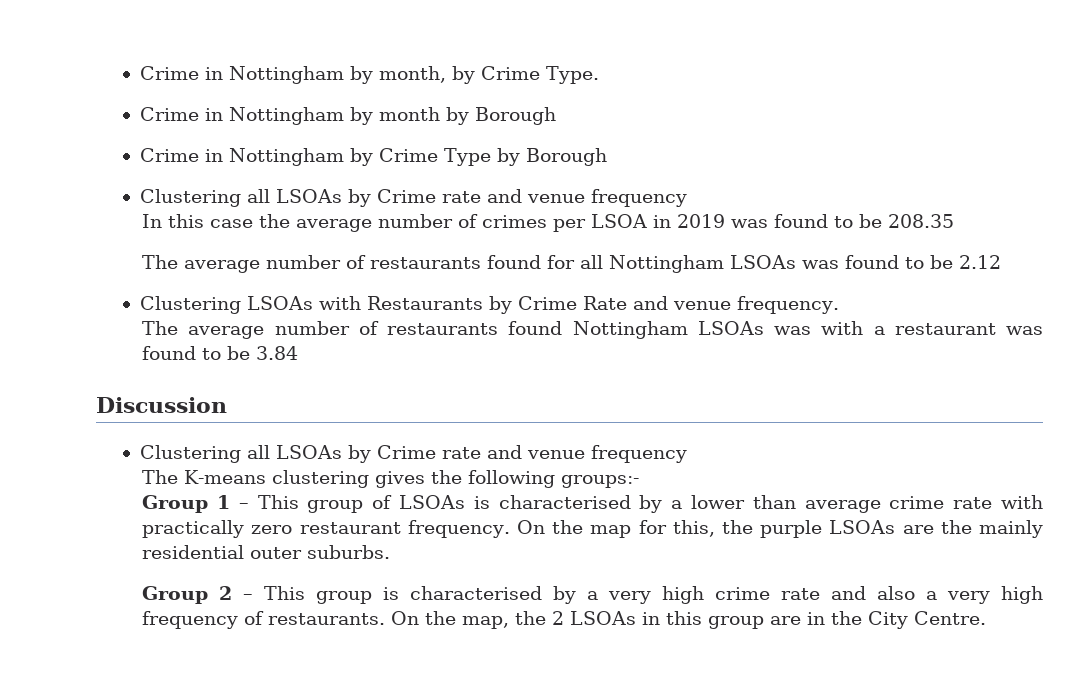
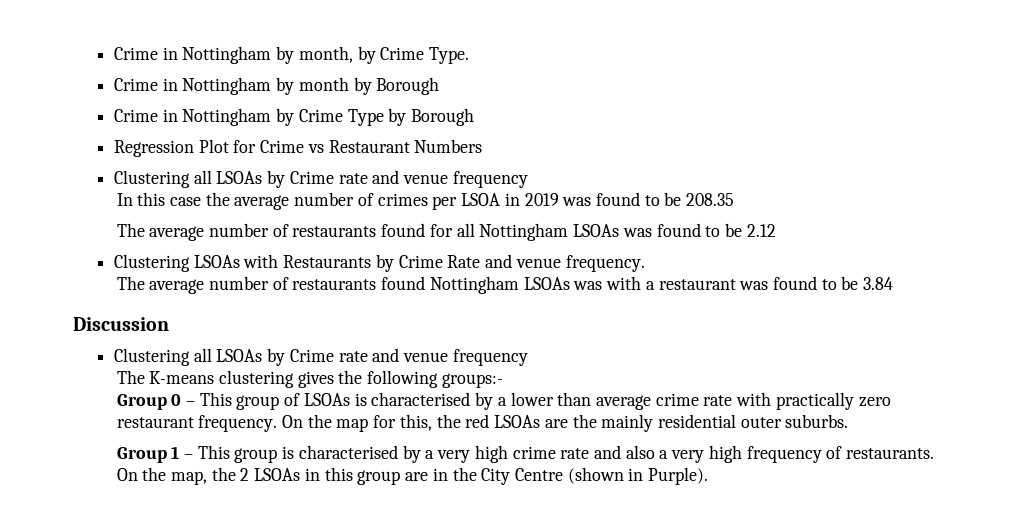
(607, 157) none -> [114,139,483,157] // Regression Plot for Crime vs Restaurant Numbers
[216,495,230,509] 1 -> [171,394,182,406] 0
[760,520,823,538] purple -> [465,414,490,428] red
[219,586,233,600] 2 -> [171,446,180,459] 1
[914,611,987,625] Centre. -> [515,467,709,485] Centre (shown in Purple).

